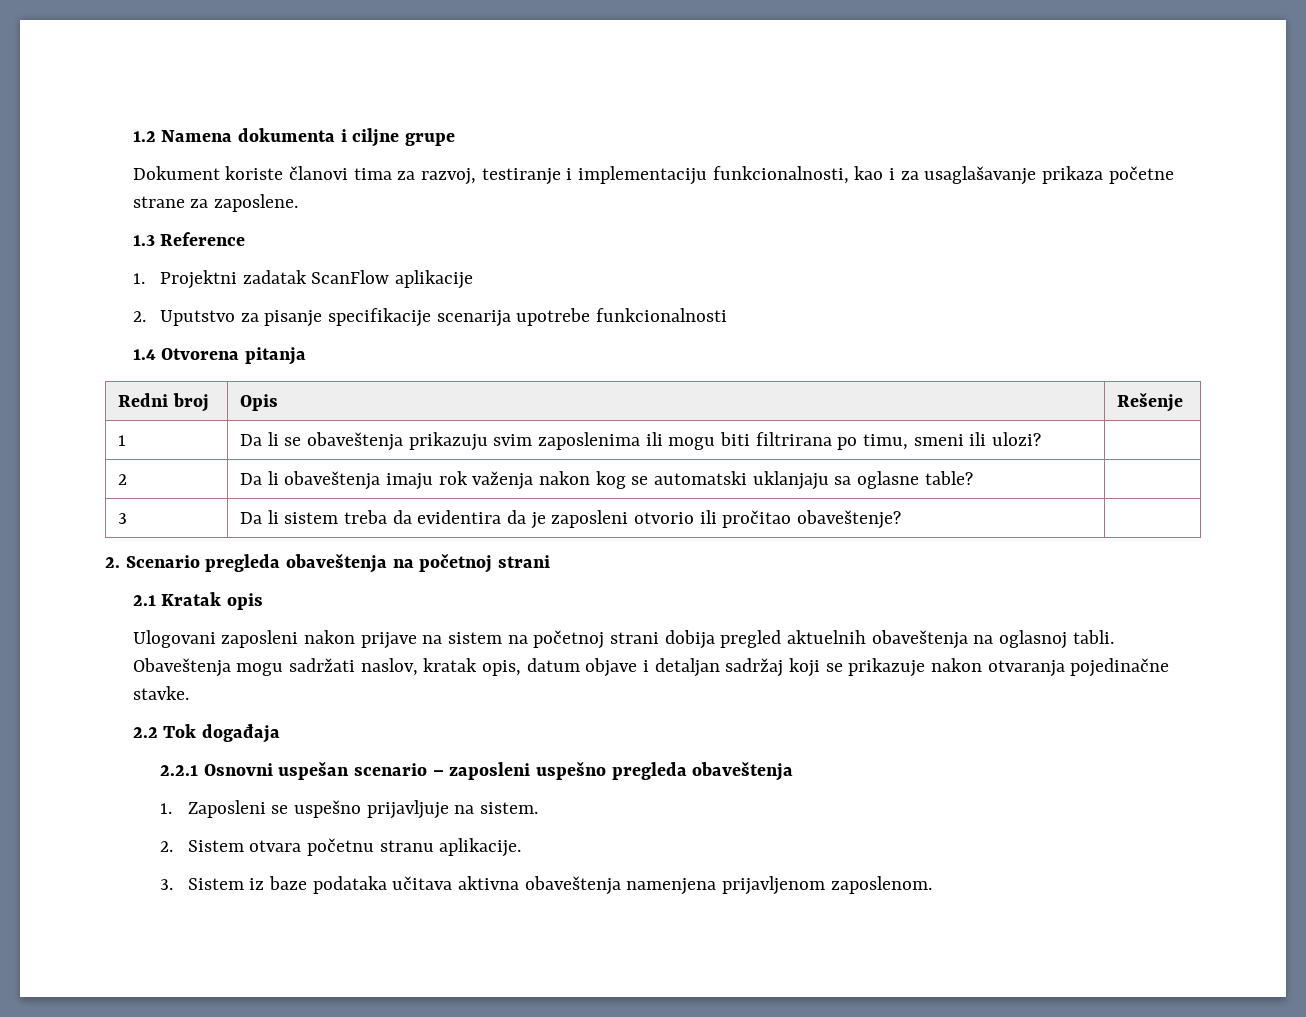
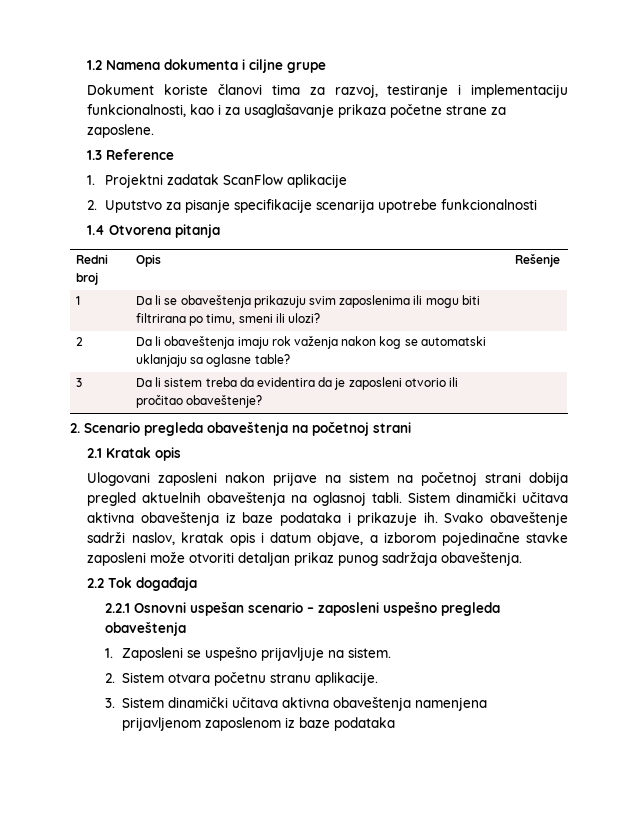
[132,658,1170,677] [132,686,189,700] Obaveštenja mogu sadržati naslov, kratak opis, datum objave i detaljan sadržaj koji se prikazuje nakon otvaranja pojedinačne stavke. -> [408,492,568,503] [87,512,568,526] [87,532,568,546] [87,552,523,566] Sistem dinamički učitava aktivna obaveštenja iz baze podataka i prikazuje ih. Svako obaveštenje sadrži naslov, kratak opis i datum objave, a izborom pojedinačne stavke zaposleni može otvoriti detaljan prikaz punog sadržaja obaveštenja.
[249,876,387,894] iz baze podataka -> [168,697,229,708] dinamički
[830,876,932,894] zaposlenom. -> [205,717,396,731] zaposlenom iz baze podataka

